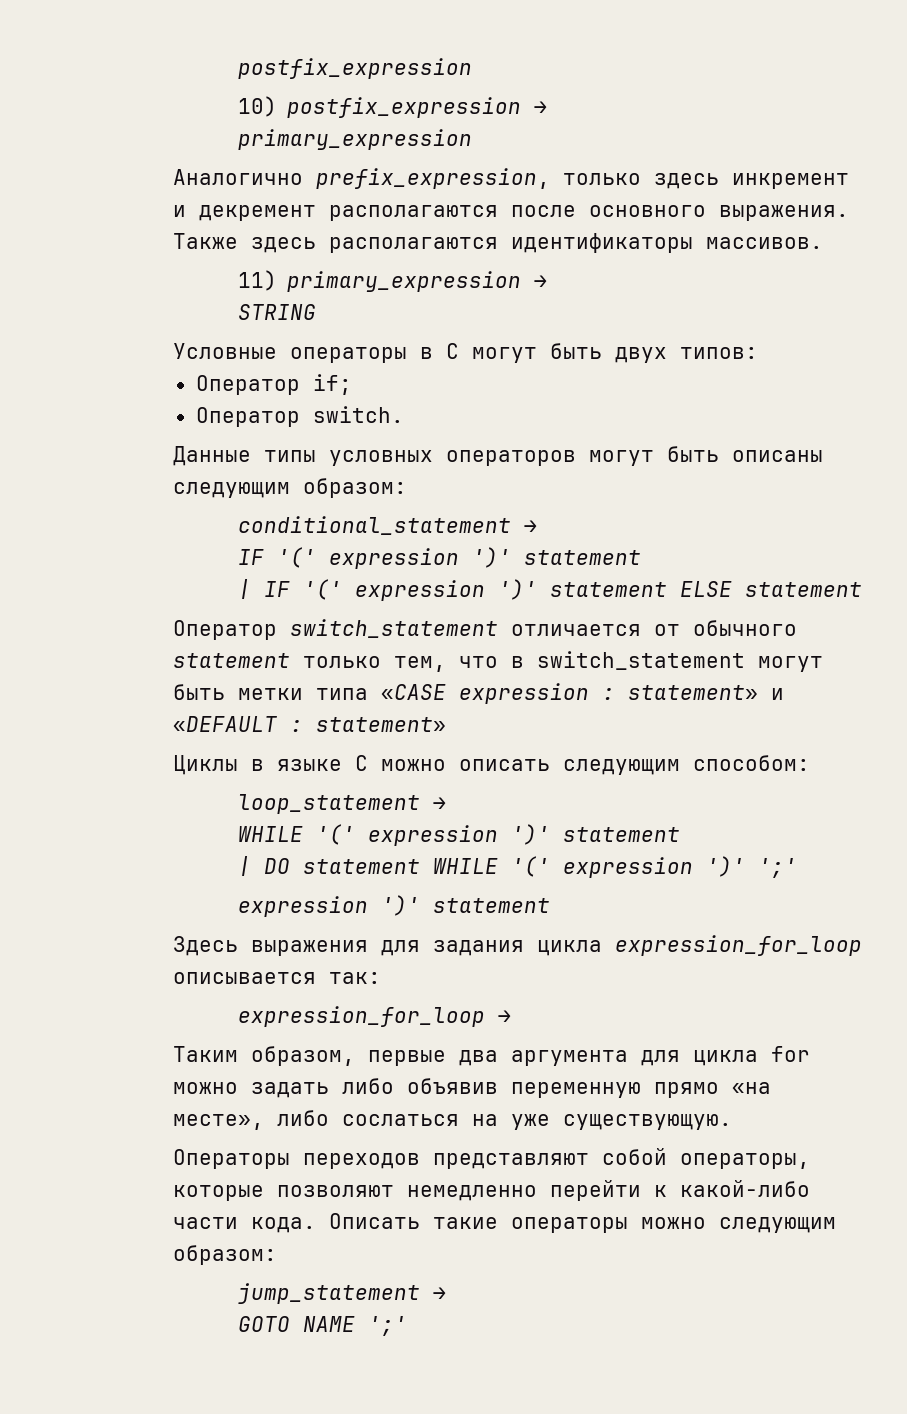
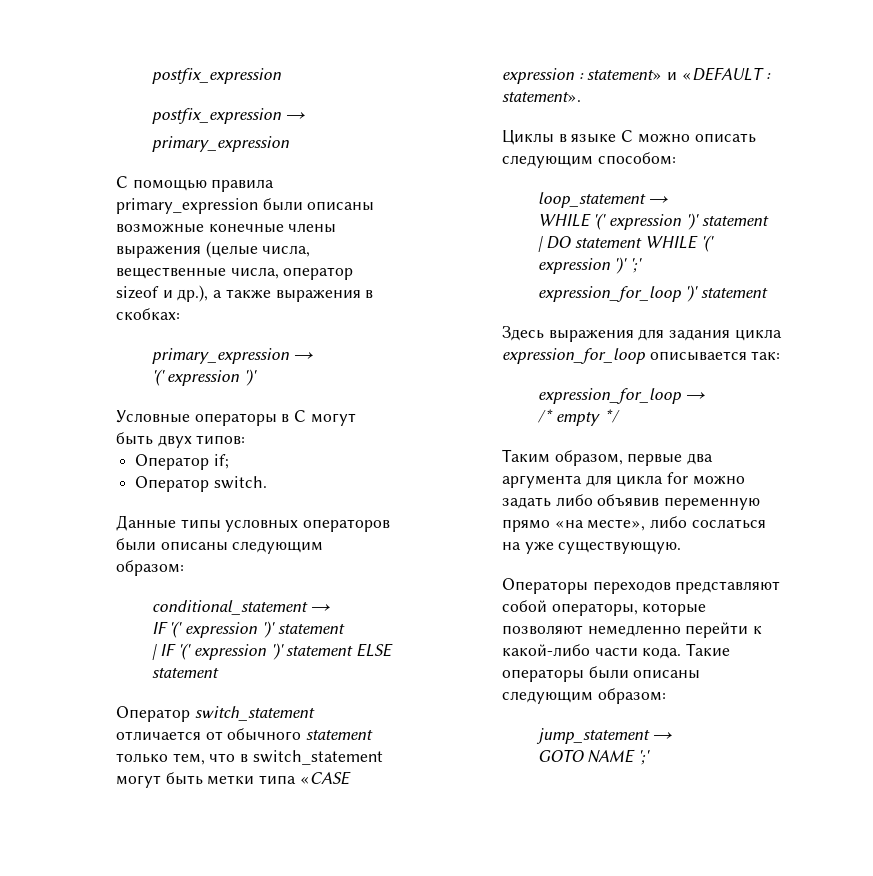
[237,96,277,117] 10) -> (282, 76) none
[173,168,850,189] [173,205,850,221] [173,233,824,253] [237,270,277,291] Аналогично prefix_expression, только здесь инкремент и декремент располагаются после основного выражения. Также здесь располагаются идентификаторы массивов. // 11) -> [116,176,275,192] [116,198,375,214] [116,223,337,233] [116,241,311,258] [116,267,354,280] [116,285,374,302] [116,308,181,320] С помощью правила primary_expression были описаны возможные конечные члены выражения (целые числа, вещественные числа, оператор sizeof и др.), а также выражения в скобках: //
[237,304,316,320] STRING -> [151,369,258,386] '(' expression ')'
[589,446,720,466] могут быть -> [116,538,157,551] были
[316,717,447,732] statement» -> [502,92,582,102] statement».
[237,896,368,917] expression -> [537,286,681,302] expression_for_loop
(511, 1016) none -> [537,409,621,426] // /* empty */
[329,1213,707,1233] Описать такие операторы можно -> [686,643,731,656] [502,666,701,682] Такие операторы были описаны

